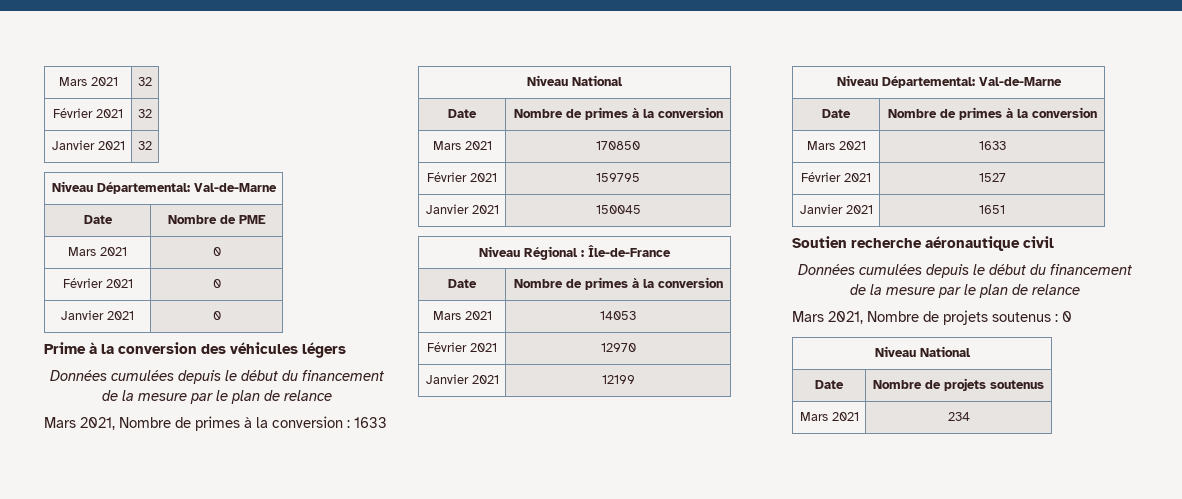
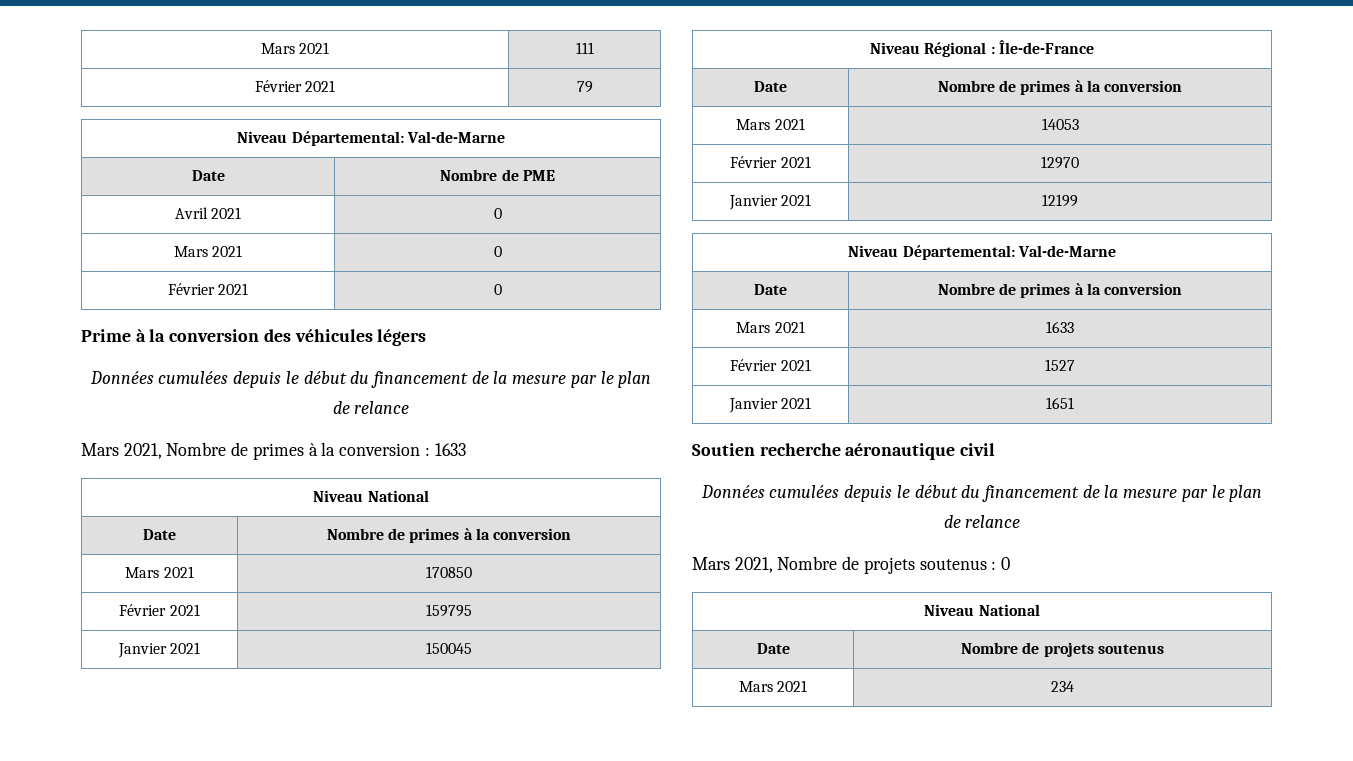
[58,77,118,86] [138,77,152,86] [53,108,123,118] [138,109,152,118] [51,140,125,150] [138,141,152,150] Mars 2021 | 32 // Février 2021 | 32 // Janvier 2021 | 32 -> [260,42,330,54] [575,42,594,54] [254,80,336,92] [576,81,593,93] Mars 2021 | 111 // Février 2021 | 79
(266, 219) none -> [174,207,242,219] [493,208,502,219] // Avril 2021 | 0
[61,310,134,320] [212,311,221,320] // Janvier 2021 | 0 -> (502, 289) none

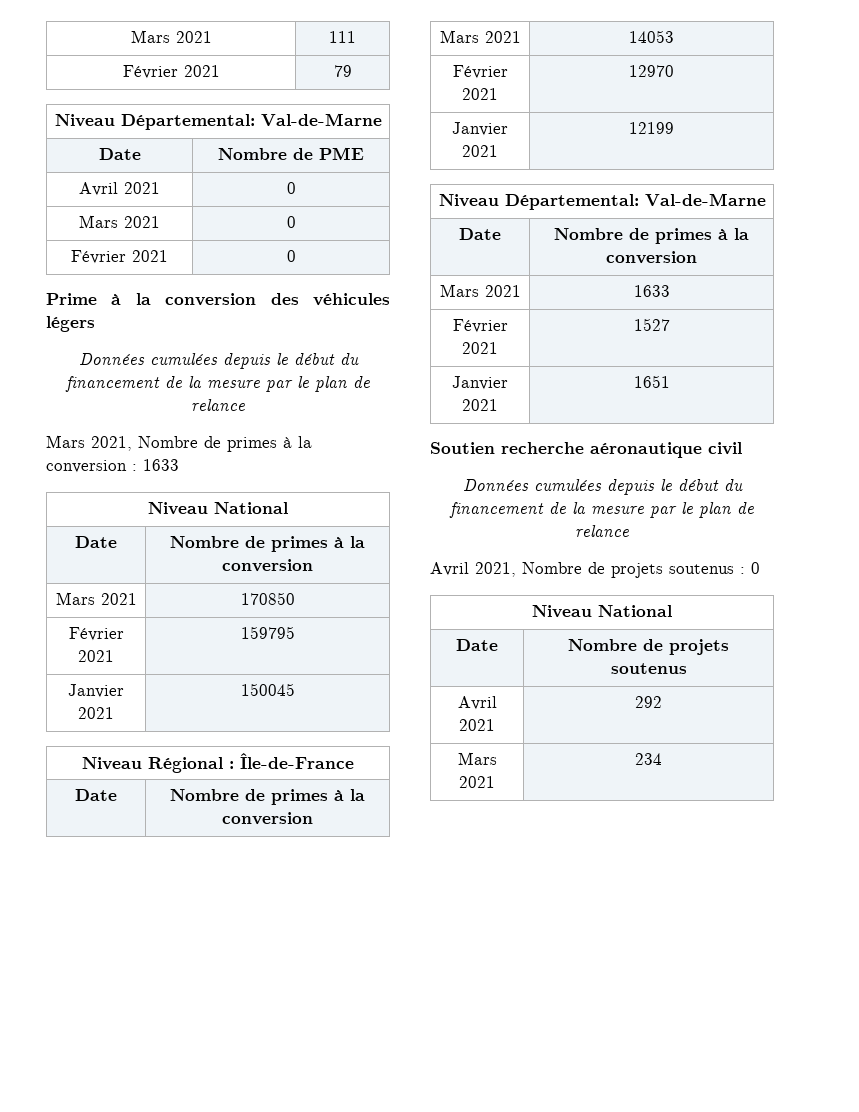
[692,557,730,570] Mars -> [430,562,469,576] Avril
(1164, 649) none -> [457,696,497,710] [459,719,495,731] [635,696,662,708] // Avril 2021 | 292

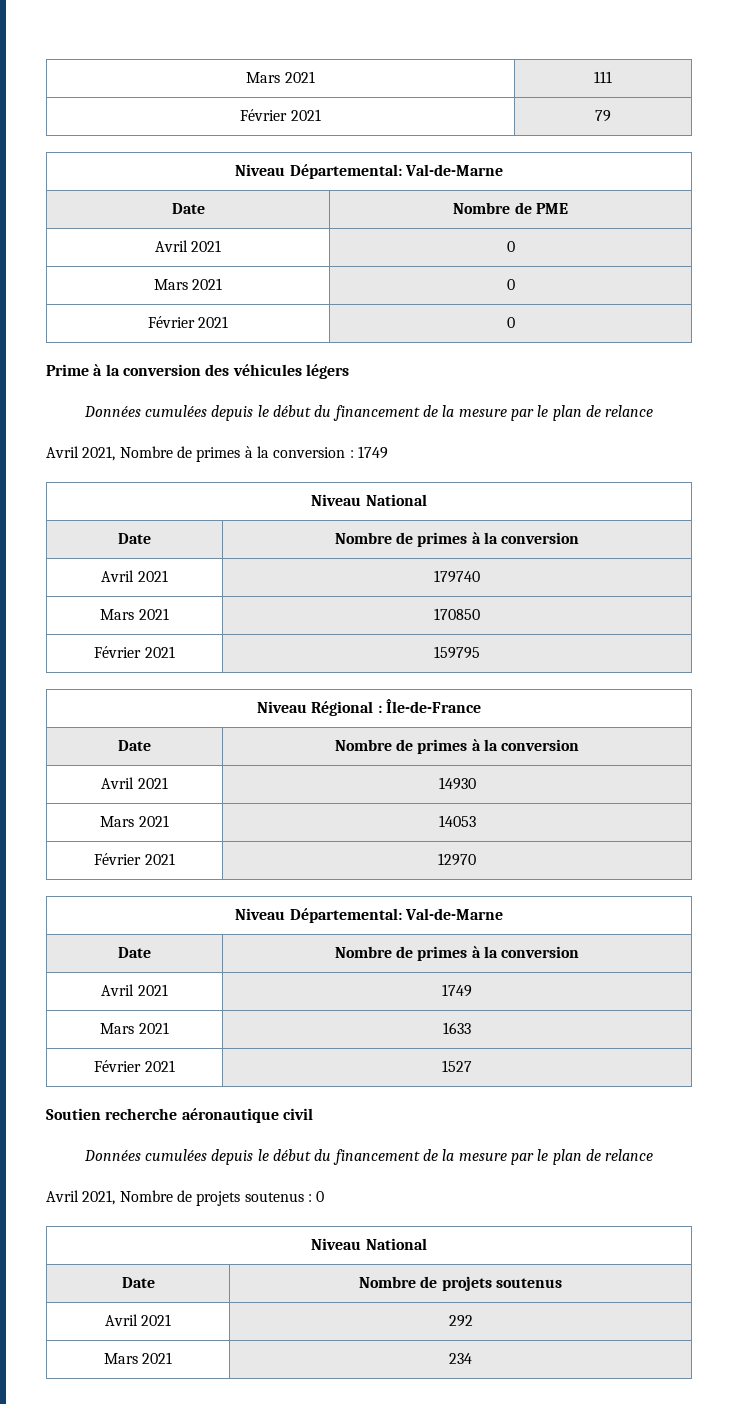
[46,435,85,448] Mars -> [46,446,79,458] Avril
[143,459,179,471] 1633 -> [357,446,388,459] 1749
(313, 565) none -> [101,570,168,582] [434,570,481,583] // Avril 2021 | 179740
[68,684,124,698] [78,707,114,719] [240,683,295,696] // Janvier 2021 | 150045 -> (481, 652) none
(313, 818) none -> [101,777,168,789] [438,777,476,790] // Avril 2021 | 14930
[452,122,508,136] [462,145,498,157] [629,122,674,134] // Janvier 2021 | 12199 -> (477, 859) none
(697, 257) none -> [101,984,168,996] [442,984,473,997] // Avril 2021 | 1749
[452,376,508,390] [462,399,498,411] [633,375,670,388] // Janvier 2021 | 1651 -> (473, 1066) none

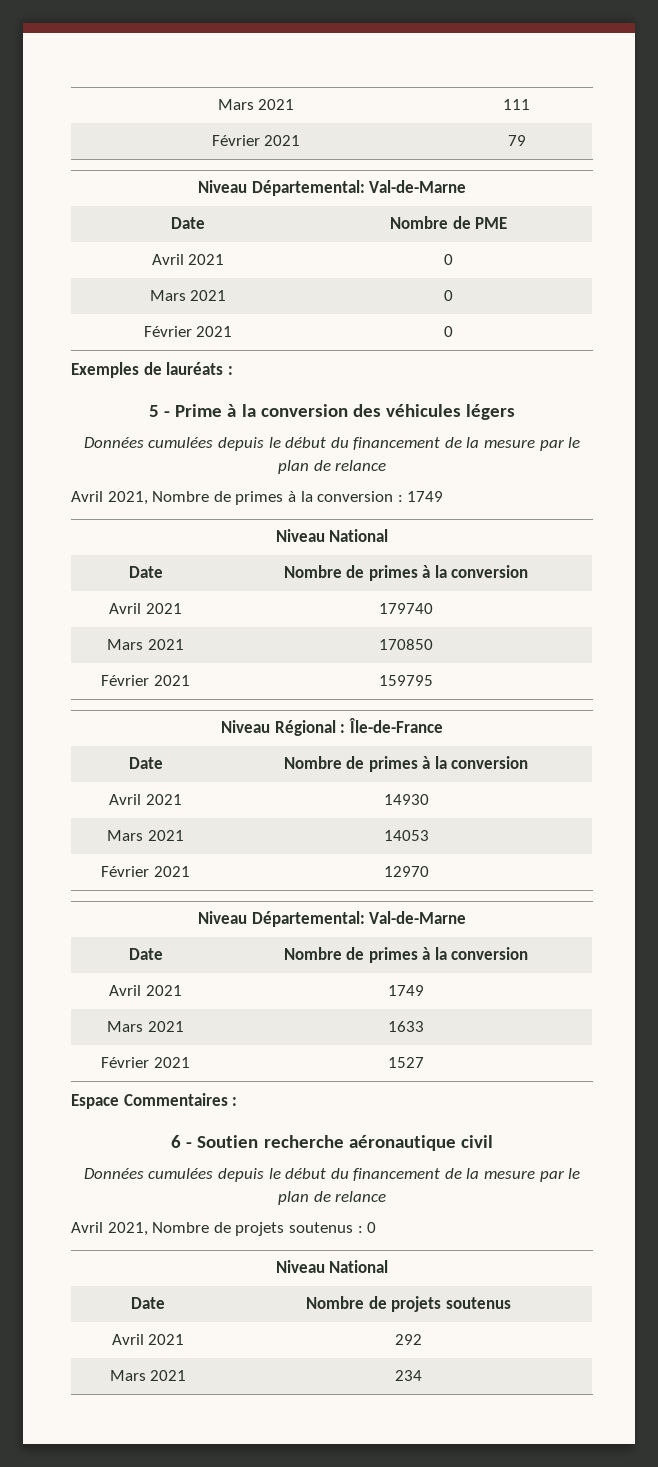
(515, 322) none -> [71,362,233,378] [148,405,171,417] Exemples de lauréats : // 5 -
(473, 1066) none -> [71,1093,238,1109] [171,1135,193,1148] Espace Commentaires : // 6 -

